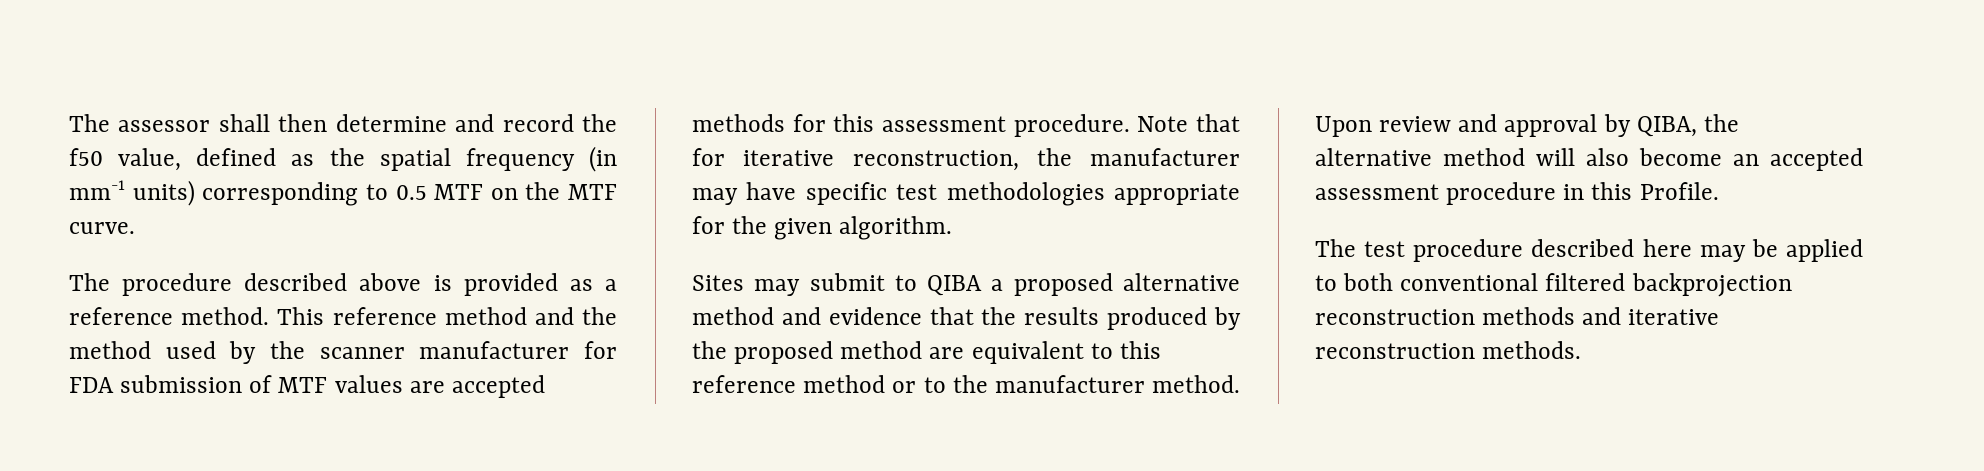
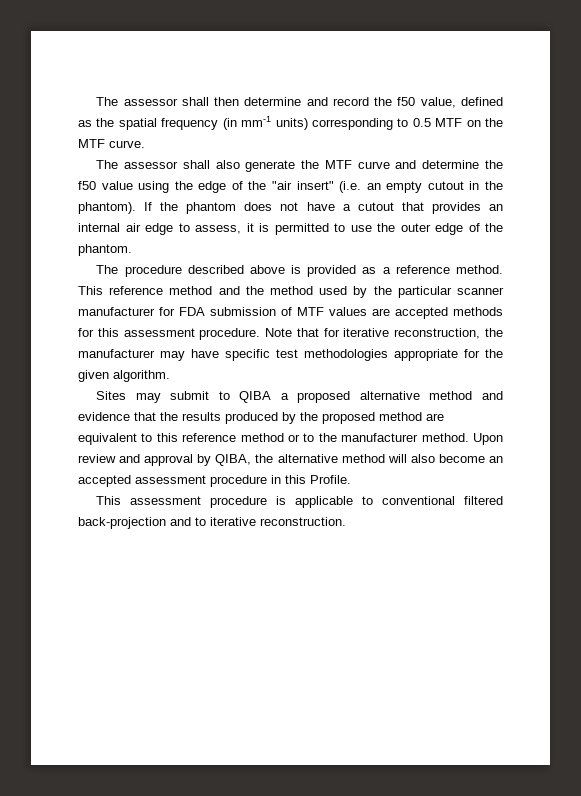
(135, 228) none -> [96,160,503,172] [78,181,503,193] [78,202,503,214] [78,223,503,235] [78,244,132,256] // The assessor shall also generate the MTF curve and determine the f50 value using the edge of the "air insert" (i.e. an empty cutout in the phantom). If the phantom does not have a cutout that provides an internal air edge to assess, it is permitted to use the outer edge of the phantom.
(305, 350) none -> [397,286,452,298] particular
[1315,239,1863,262] [1315,273,1792,297] [1315,307,1720,325] [1315,341,1582,359] The test procedure described here may be applied to both conventional filtered backprojection reconstruction methods and iterative reconstruction methods. -> [96,496,503,508] [78,517,346,529] This assessment procedure is applicable to conventional filtered back-projection and to iterative reconstruction.

